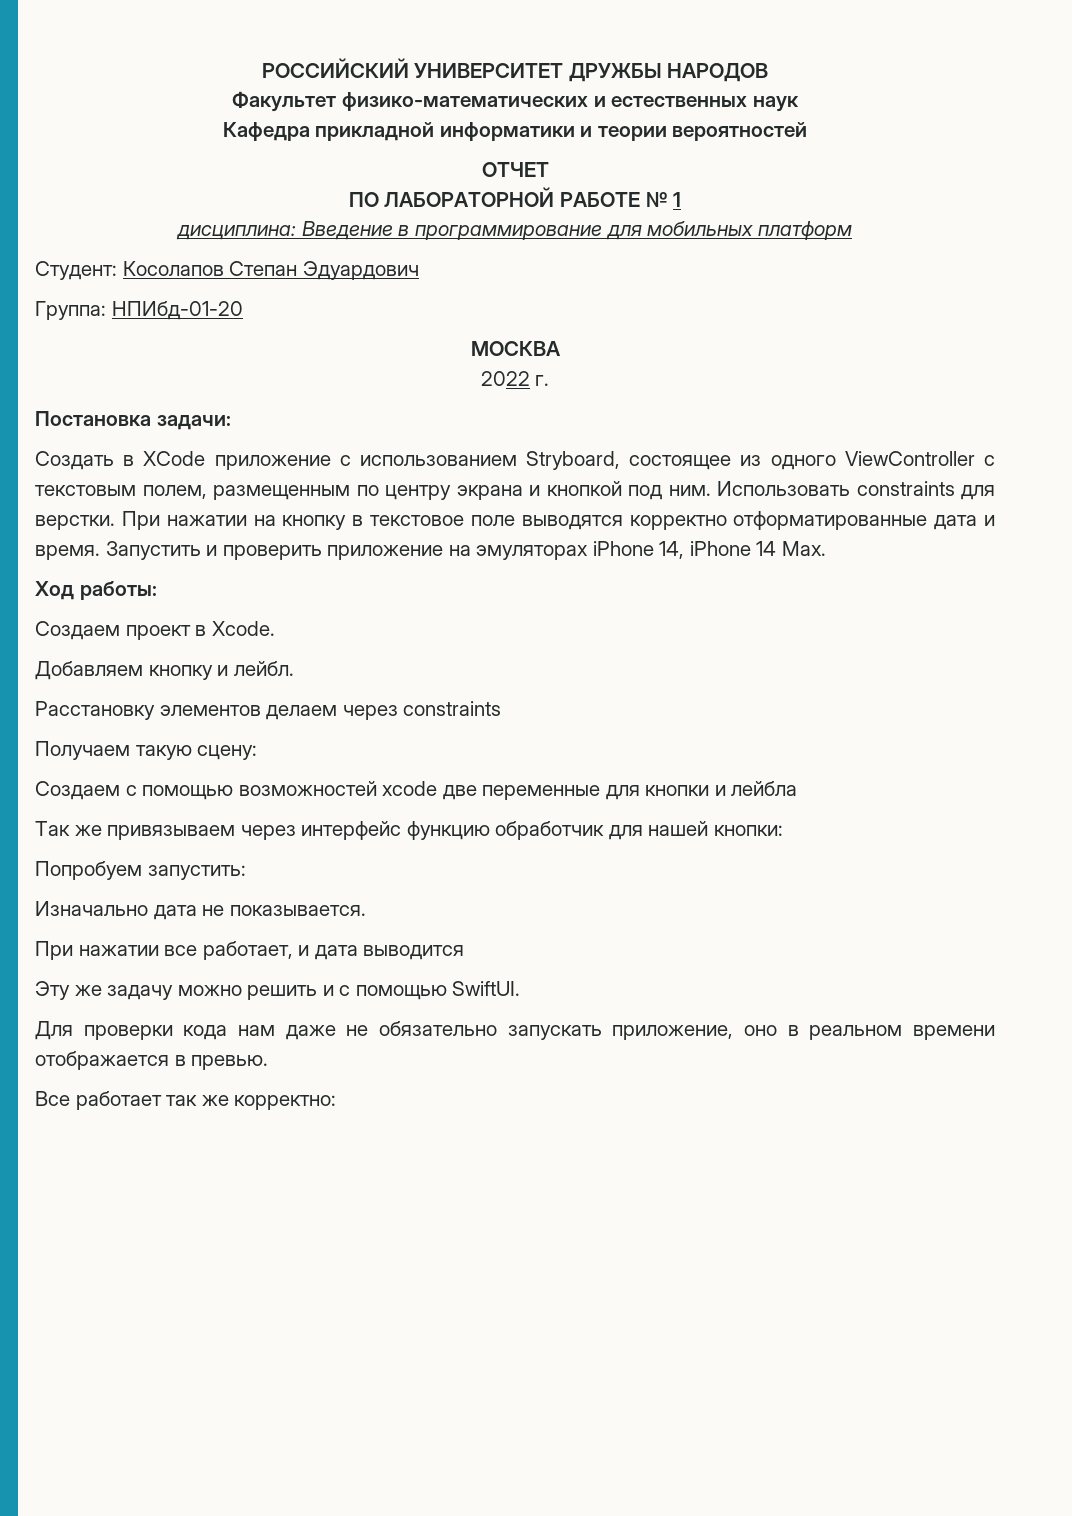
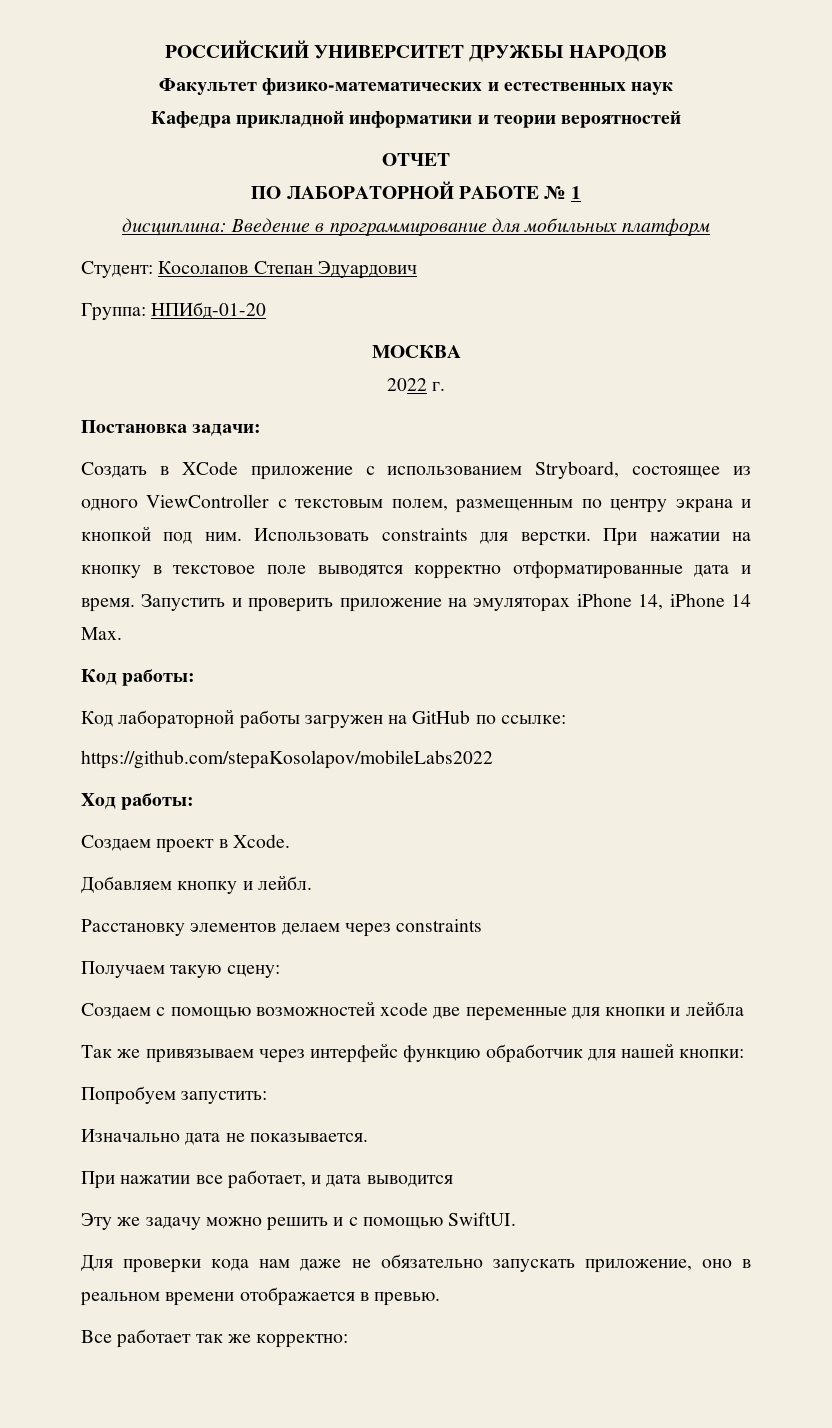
(826, 548) none -> [81,669,196,686] [81,709,566,729] [81,750,493,769] // Код работы: // Код лабораторной работы загружен на GitHub по ссылке: // https://github.com/stepaKosolapov/mobileLabs2022

